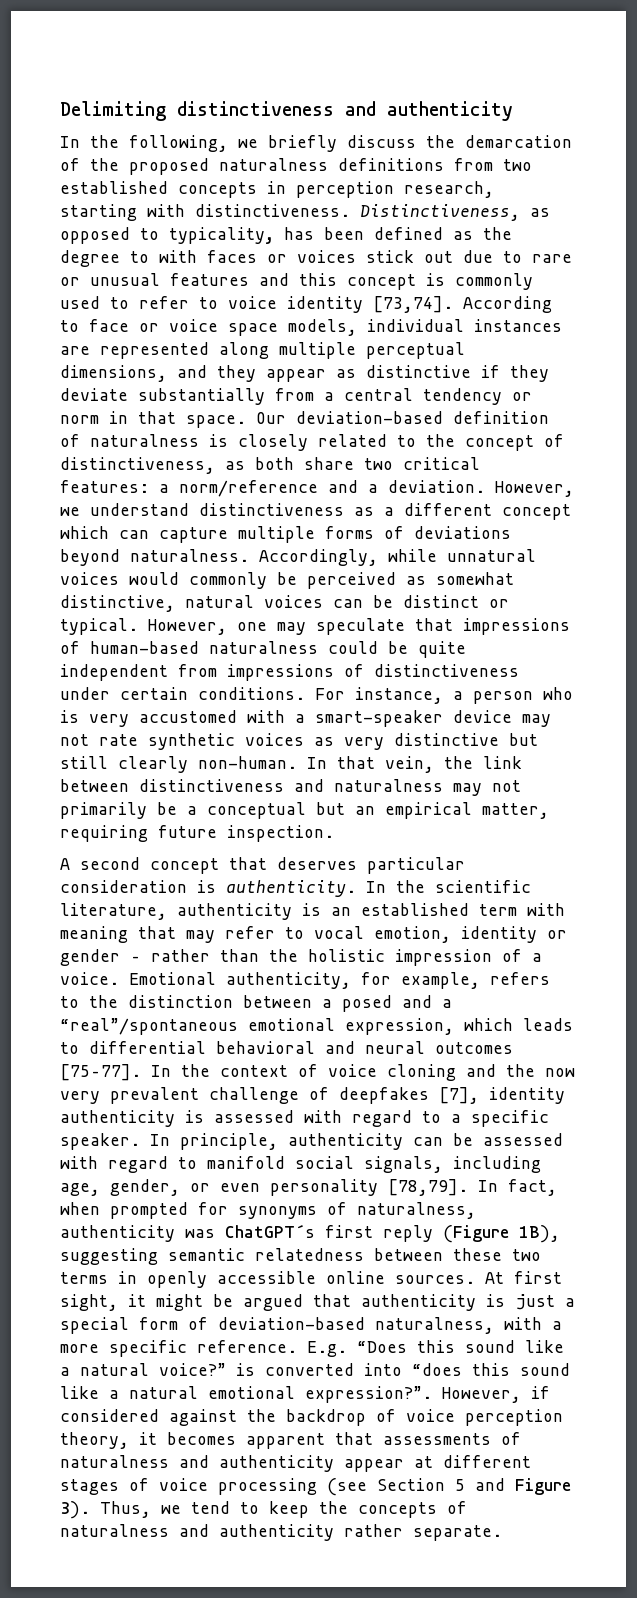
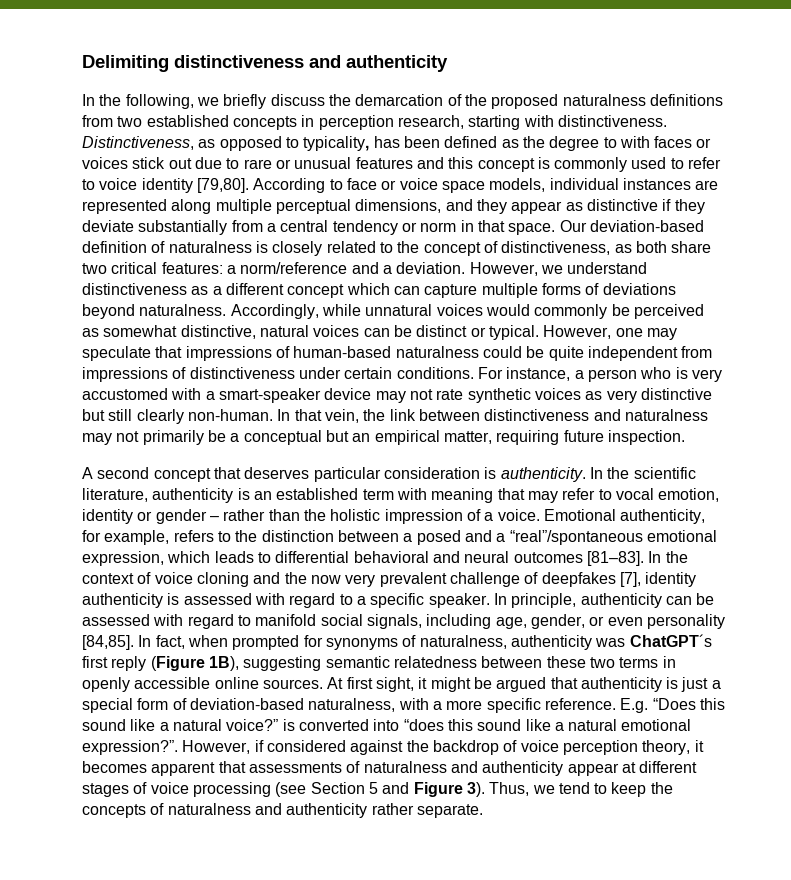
[373,296,453,313] [73,74]. -> [196,178,249,193] [79,80].
[60,1064,141,1081] [75–77]. -> [586,551,644,566] [81–83].
[388,1179,468,1196] [78,79]. -> [82,635,134,650] [84,85].

